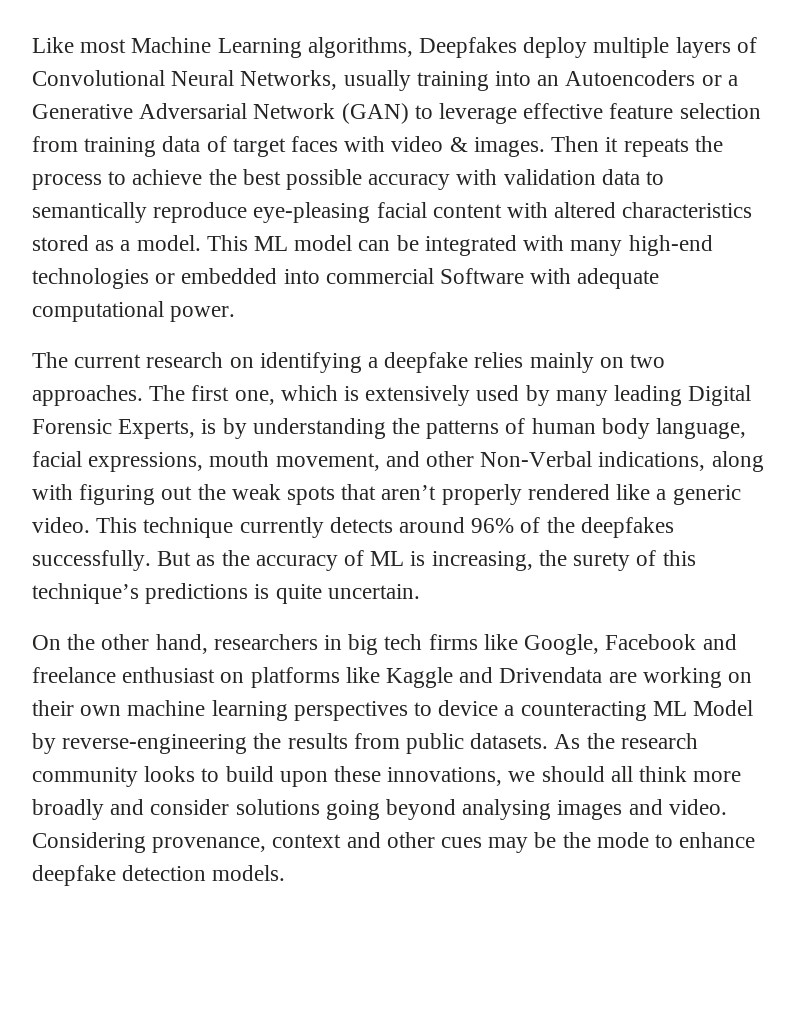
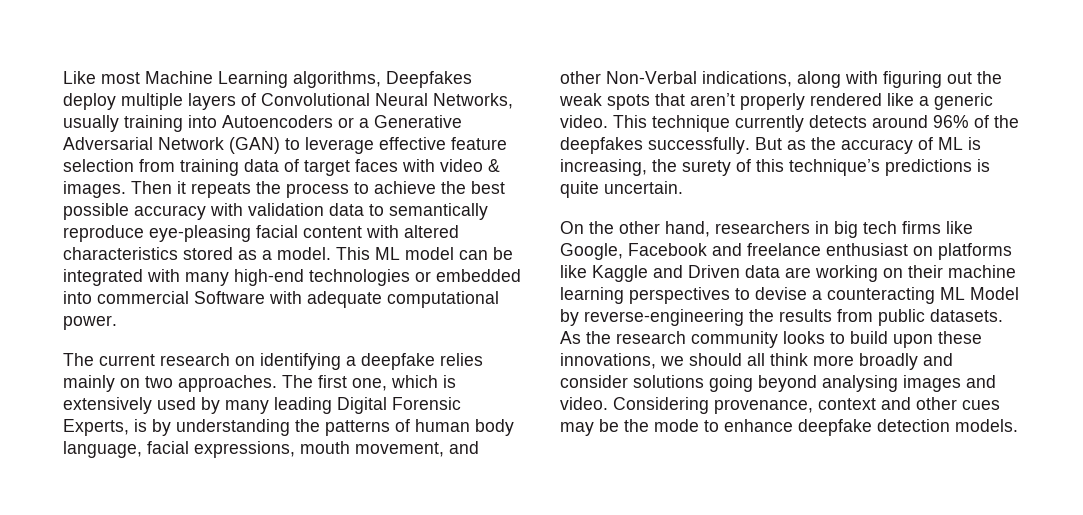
[537,75,560,86] an -> (217, 121) none
[499,667,603,683] Drivendata -> [688,265,780,278] Driven data
[80,705,122,716] own -> (943, 271) none
[438,700,499,716] device -> [755,287,807,300] devise

